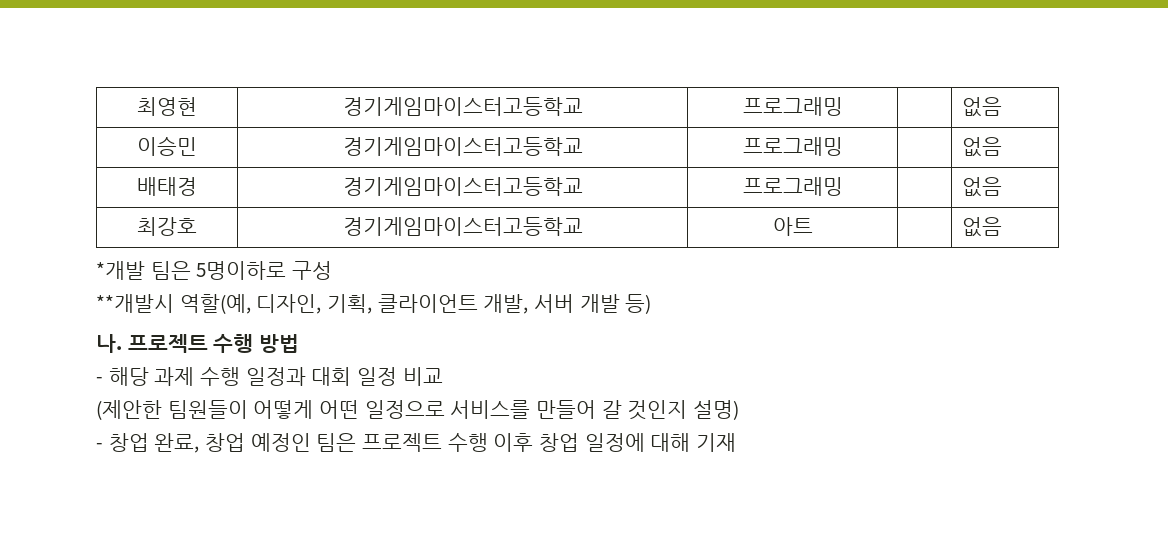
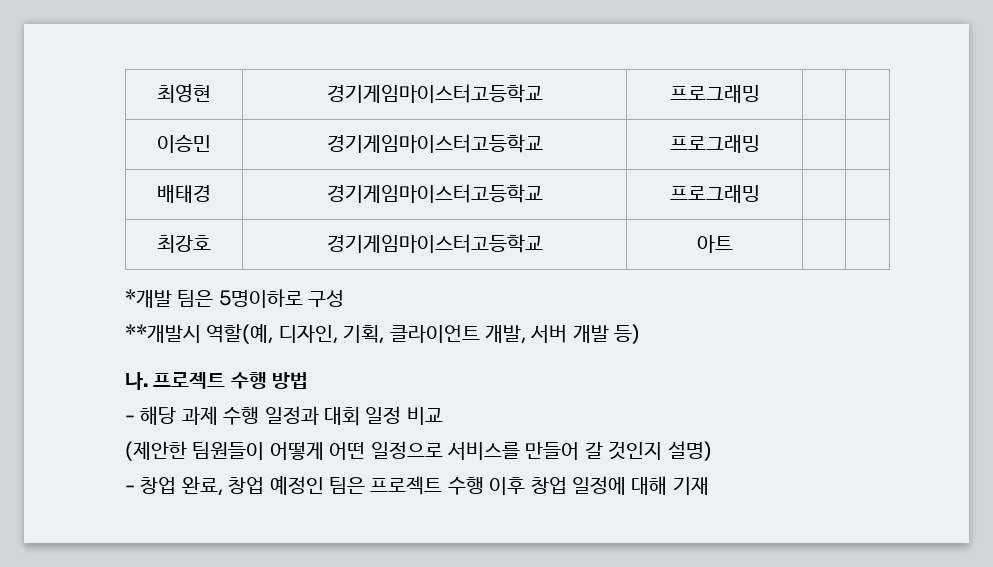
[961,97,1002,117] 없음 -> (760, 94) none
[961,137,1002,157] 없음 -> (760, 144) none
[961,177,1002,197] 없음 -> (760, 194) none
[961,217,1002,237] 없음 -> (733, 244) none

